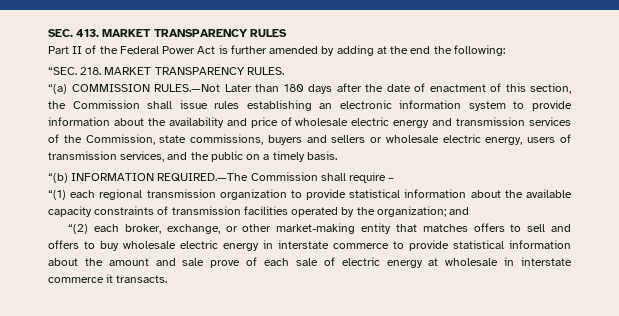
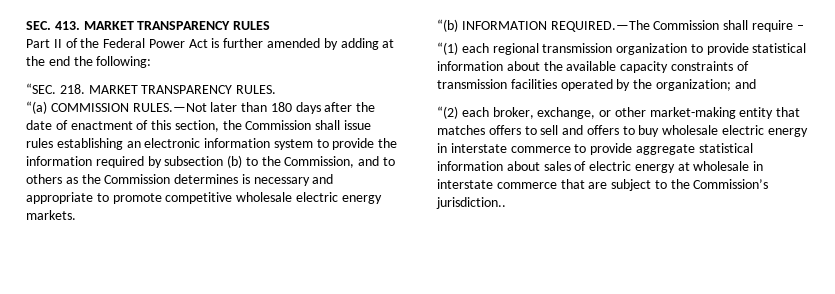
[224,84,252,92] Later -> [210,102,238,112] later
[48,117,571,128] [48,134,571,145] [48,151,337,162] information about the availability and price of wholesale electric energy and transmission services of the Commission, state commissions, buyers and sellers or wholesale electric energy, users of transmission services, and the public on a timely basis. -> [378,138,398,148] [26,155,396,168] [26,174,334,186] [26,192,382,204] [26,210,76,220] the information required by subsection (b) to the Commission, and to others as the Commission determines is necessary and appropriate to promote competitive wholesale electric energy markets.
[453,240,571,249] [48,257,318,268] statistical information about the amount and sale prove of each sale -> [635,143,753,155] [437,161,571,171] aggregate statistical information about sales
[106,274,168,283] it transacts. -> [560,179,769,191] [436,197,506,209] that are subject to the Commission’s jurisdiction..

